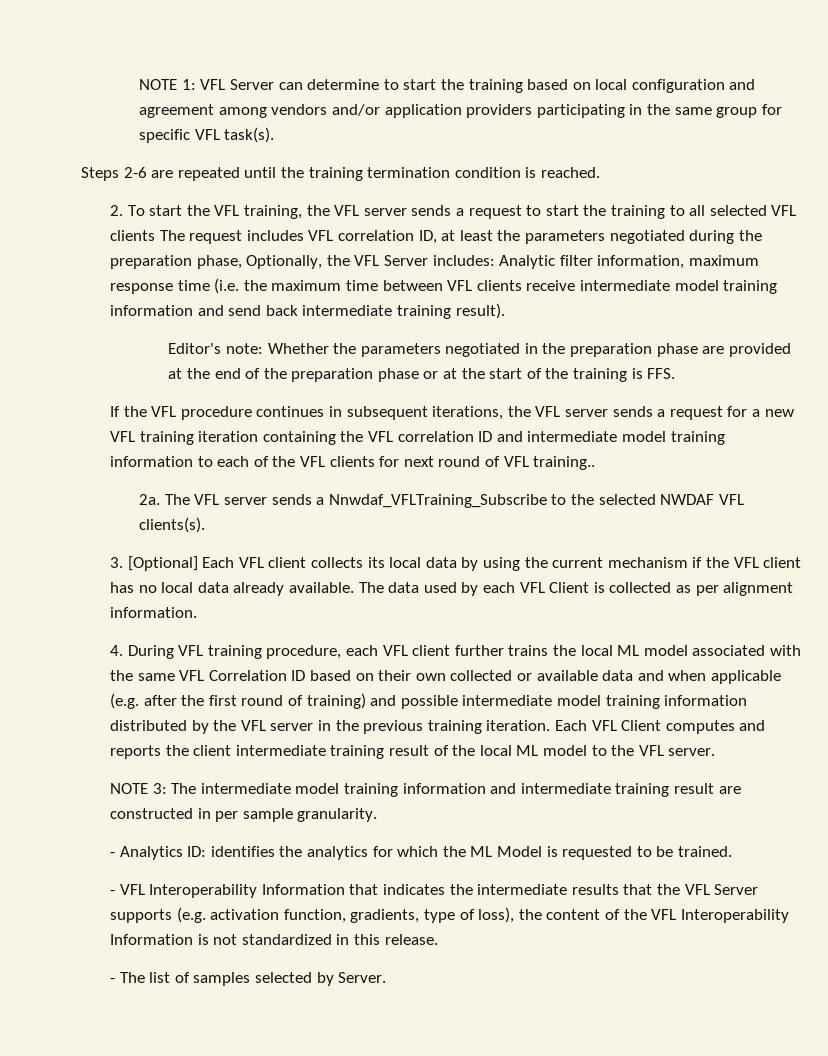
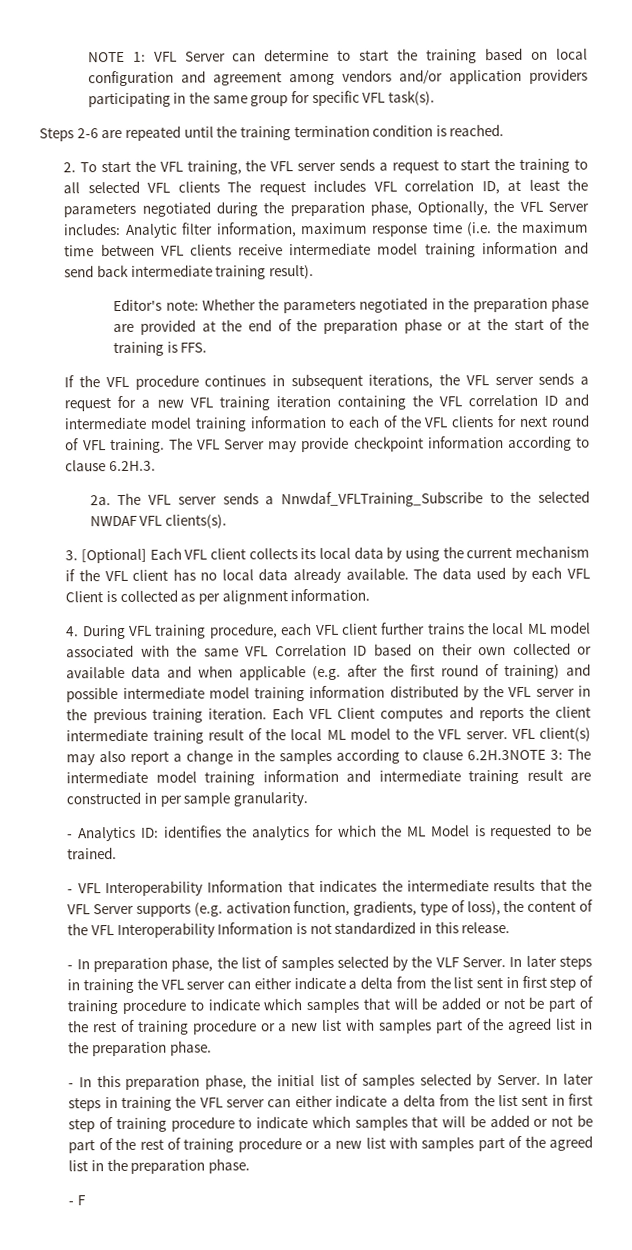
[533,456,596,470] training.. -> [109,435,590,454] [65,460,157,472] training. The VFL Server may provide checkpoint information according to clause 6.2H.3.
[110,783,149,794] // NOTE -> [511,727,591,742] [66,748,547,766] VFL client(s) may also report a change in the samples according to clause 6.2H.3NOTE
[119,972,145,983] The -> [76,955,592,973] [67,975,594,994] [67,996,593,1015] [67,1017,593,1035] [68,1040,212,1057] [68,1074,316,1090] In preparation phase, the list of samples selected by the VLF Server. In later steps in training the VFL server can either indicate a delta from the list sent in first step of training procedure to indicate which samples that will be added or not be part of the rest of training procedure or a new list with samples part of the agreed list in the preparation phase. // - In this preparation phase, the initial
(387, 977) none -> [545,1073,595,1085] [68,1093,593,1112] [68,1114,593,1133] [68,1135,593,1154] [68,1158,250,1174] [68,1195,87,1206] In later steps in training the VFL server can either indicate a delta from the list sent in first step of training procedure to indicate which samples that will be added or not be part of the rest of training procedure or a new list with samples part of the agreed list in the preparation phase. // - F

